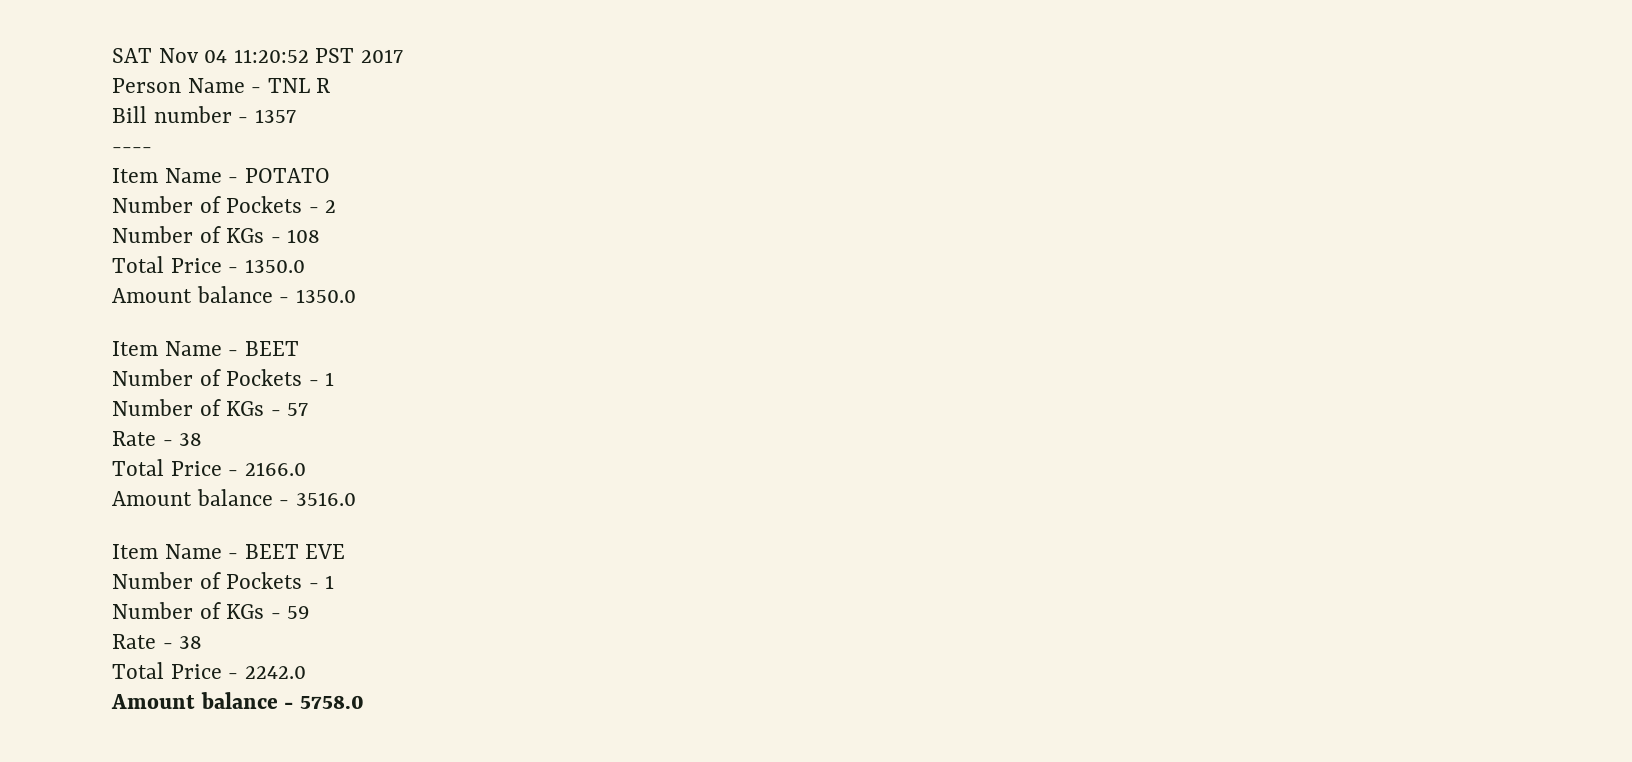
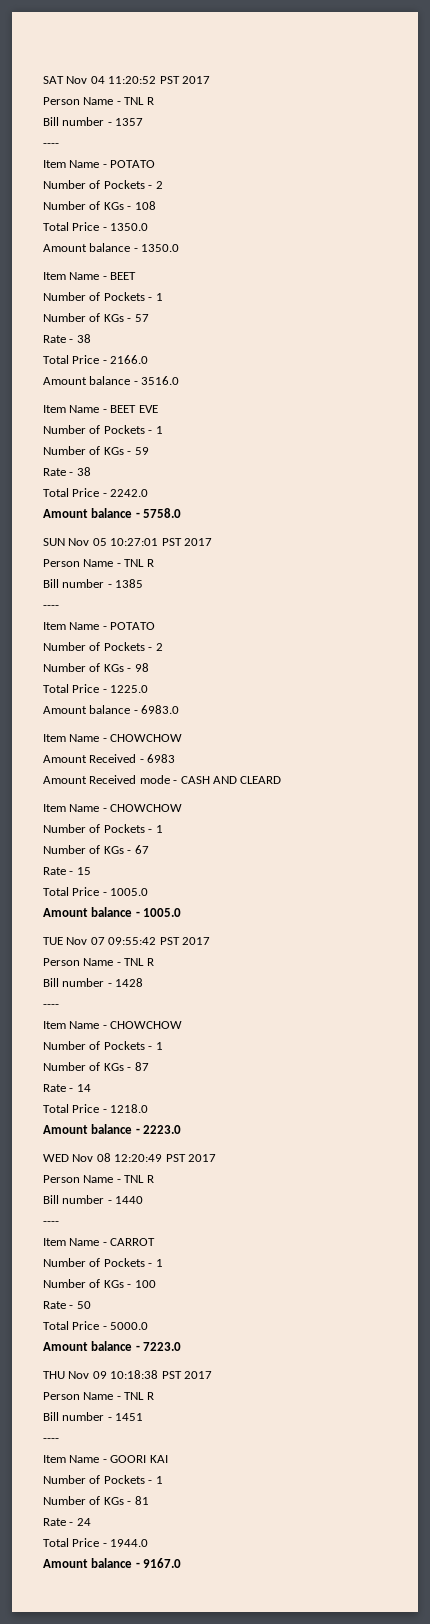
(364, 702) none -> [43,538,212,546] [43,559,154,567] [43,579,144,588] [43,605,59,609] [43,622,156,630] [43,642,163,651] [43,663,149,672] [43,684,149,693] [43,705,180,714] [43,734,183,742] [43,754,176,763] [43,775,282,784] [43,804,183,812] [43,824,163,833] [43,845,149,854] [43,867,91,875] [43,887,149,896] [43,907,182,917] [43,937,210,945] [43,958,154,966] [43,978,144,987] [43,1004,59,1008] [43,1021,183,1029] [43,1041,163,1050] [43,1062,149,1071] [43,1084,91,1092] [43,1104,149,1113] [43,1124,182,1134] [43,1153,216,1162] [43,1175,154,1183] [43,1195,144,1204] [43,1221,59,1225] [43,1238,156,1246] [43,1258,163,1267] [43,1279,156,1288] [43,1301,91,1309] [43,1321,149,1330] [43,1341,182,1351] [43,1370,212,1379] [43,1392,154,1400] [43,1412,144,1421] [43,1438,59,1442] [43,1455,168,1463] [43,1475,163,1484] [43,1496,149,1505] [43,1518,91,1526] [43,1538,149,1547] [43,1558,182,1568] // SUN Nov 05 10:27:01 PST 2017 // Person Name - TNL R // Bill number - 1385 // ---- // Item Name - POTATO // Number of Pockets - 2 // Number of KGs - 98 // Total Price - 1225.0 // Amount balance - 6983.0 // Item Name - CHOWCHOW // Amount Received - 6983 // Amount Received mode - CASH AND CLEARD // Item Name - CHOWCHOW // Number of Pockets - 1 // Number of KGs - 67 // Rate - 15 // Total Price - 1005.0 // Amount balance - 1005.0 // TUE Nov 07 09:55:42 PST 2017 // Person Name - TNL R // Bill number - 1428 // ---- // Item Name - CHOWCHOW // Number of Pockets - 1 // Number of KGs - 87 // Rate - 14 // Total Price - 1218.0 // Amount balance - 2223.0 // WED Nov 08 12:20:49 PST 2017 // Person Name - TNL R // Bill number - 1440 // ---- // Item Name - CARROT // Number of Pockets - 1 // Number of KGs - 100 // Rate - 50 // Total Price - 5000.0 // Amount balance - 7223.0 // THU Nov 09 10:18:38 PST 2017 // Person Name - TNL R // Bill number - 1451 // ---- // Item Name - GOORI KAI // Number of Pockets - 1 // Number of KGs - 81 // Rate - 24 // Total Price - 1944.0 // Amount balance - 9167.0

